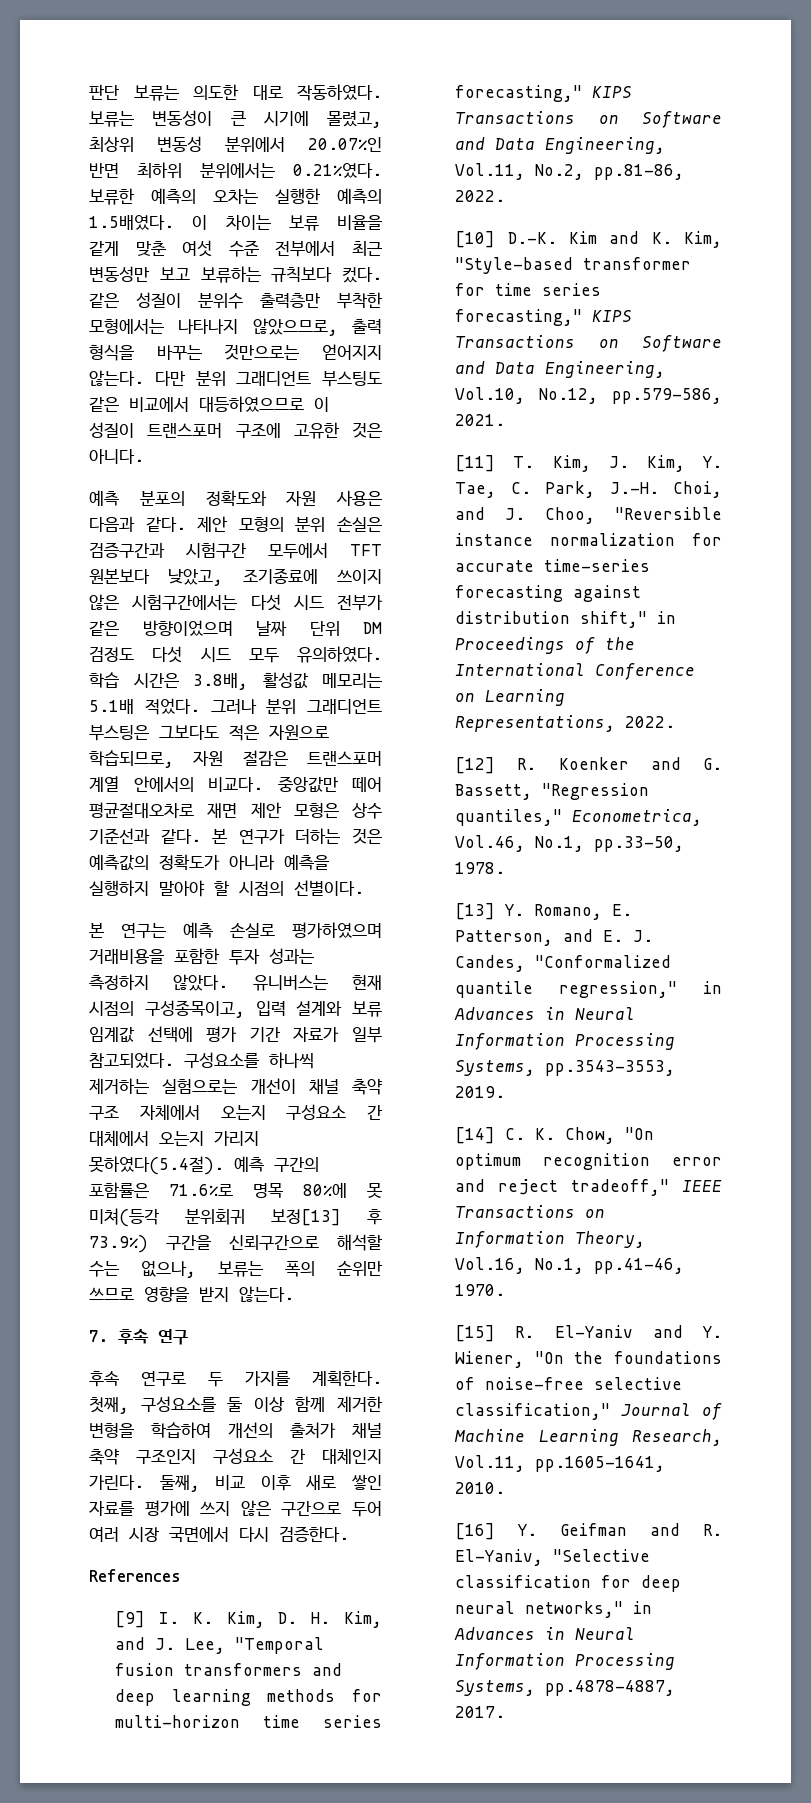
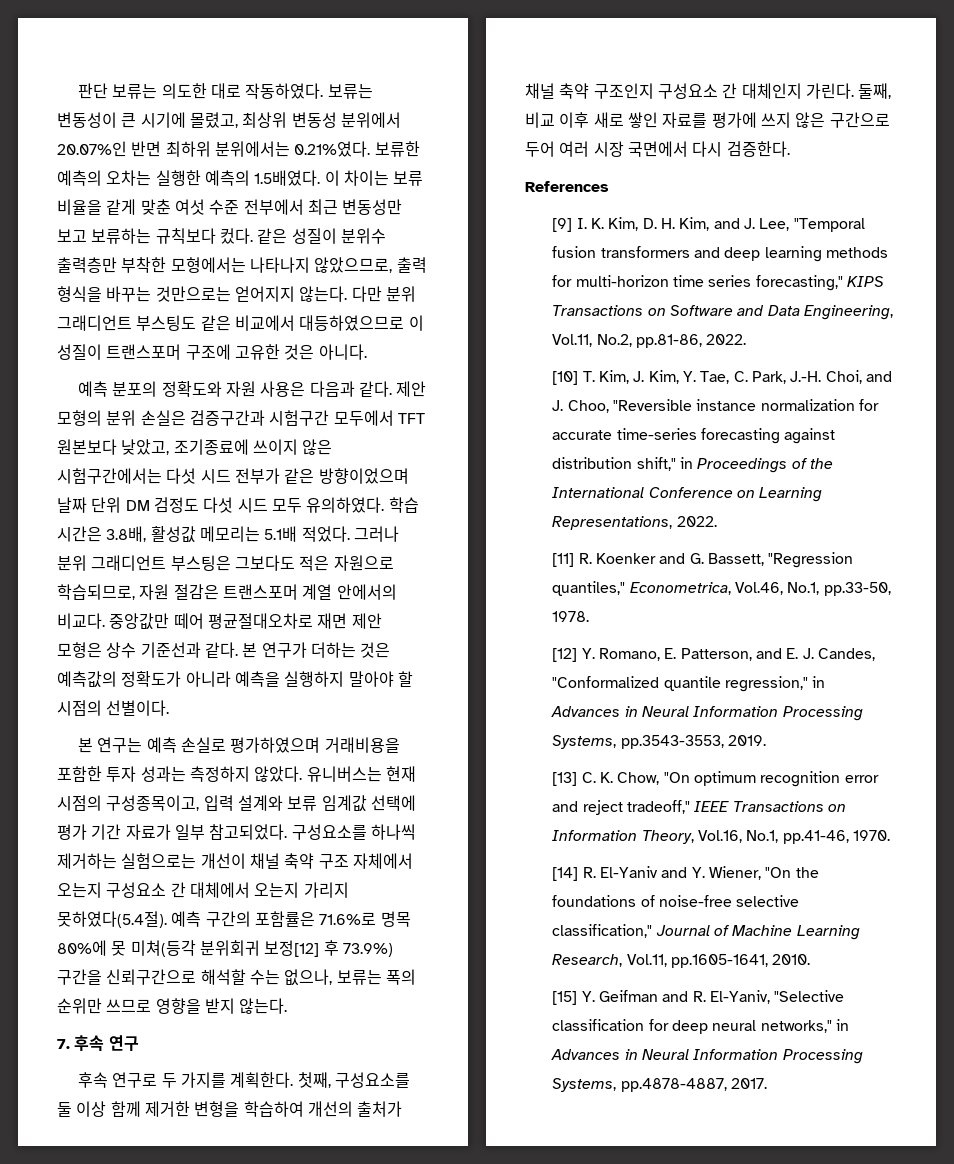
[271,1209,341,1226] 보정[13] -> [264,940,320,957] 보정[12]
[507,231,722,248] [455,257,692,274] [455,283,602,296] [455,309,633,326] [455,335,722,352] [455,361,666,378] [455,387,722,404] [455,414,506,426] [455,455,496,472] D.-K. Kim and K. Kim, "Style-based transformer for time series forecasting," KIPS Transactions on Software and Data Engineering, Vol.10, No.12, pp.579-586, 2021. // [11] -> (579, 378) none
[455,757,496,774] [12] -> [552,553,575,567] [11]
[455,903,496,920] [13] -> [552,648,578,662] [12]
[455,1127,496,1144] [14] -> [552,772,578,786] [13]
[455,1325,496,1342] [15] -> [552,867,579,881] [14]
[455,1523,496,1540] [16] -> [552,991,578,1005] [15]

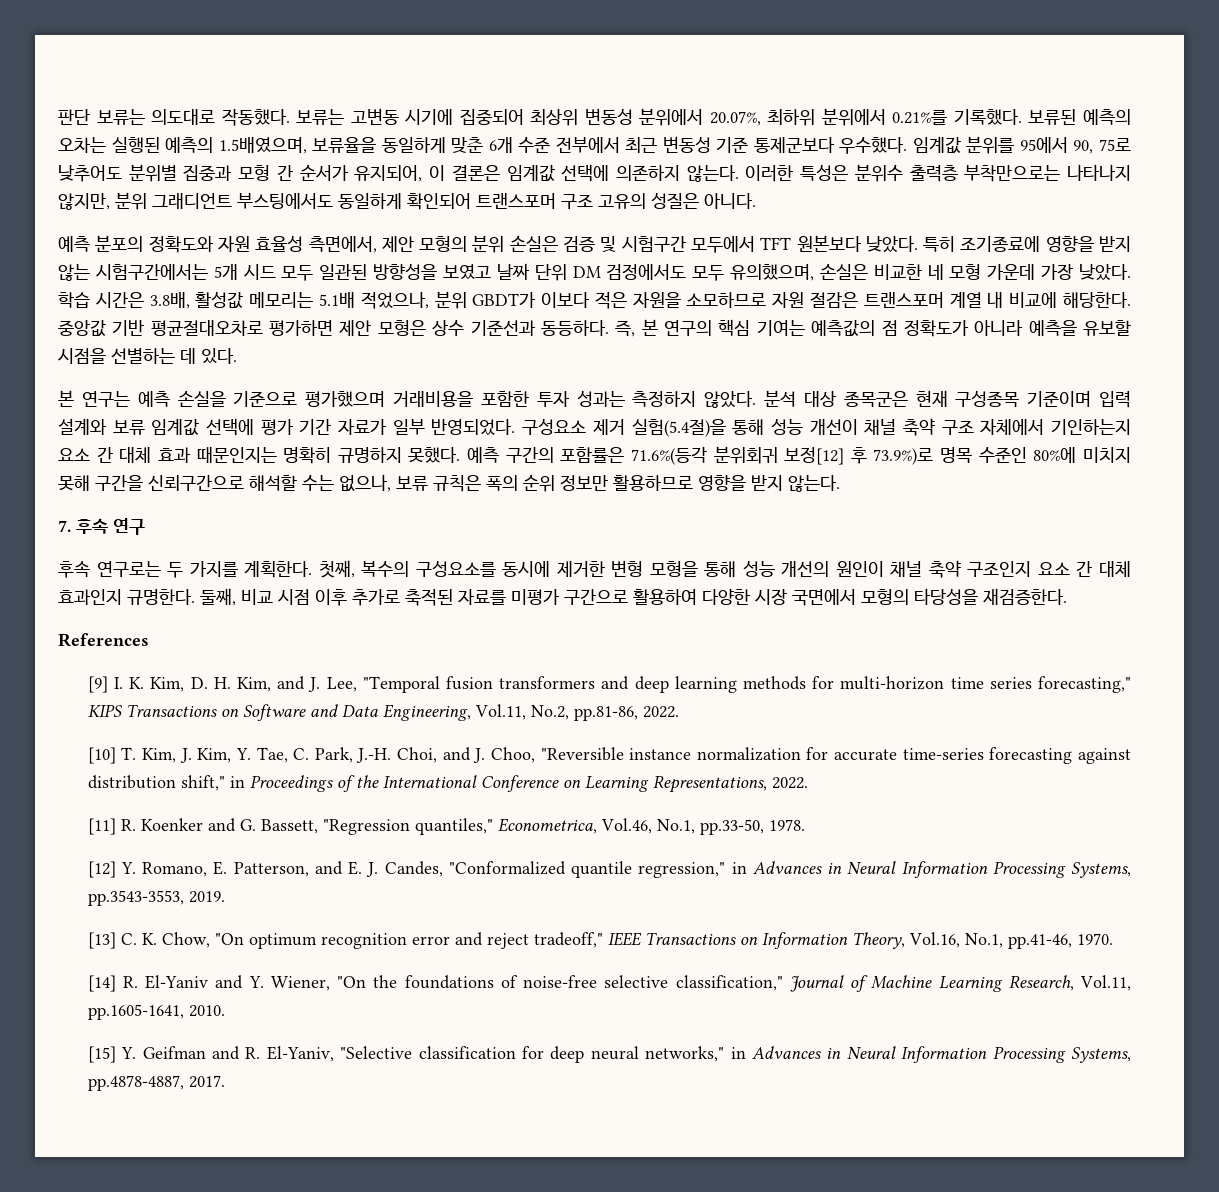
[161,83,373,99] [57,112,401,128] [57,141,420,157] [57,170,424,186] [57,199,403,215] [57,228,386,244] [57,257,427,273] [57,286,416,302] [57,315,424,331] [57,344,315,360] 의도한 대로 작동하였다. 보류는 변동성이 큰 시기에 몰렸고, 최상위 변동성 분위에서 20.07%인 반면 최하위 분위에서는 0.21%였다. 보류한 예측의 오차는 실행한 예측의 1.5배였다. 이 차이는 보류 비율을 같게 맞춘 여섯 수준 전부에서 최근 변동성만 보고 보류하는 규칙보다 컸다. 같은 성질이 분위수 출력층만 부착한 모형에서는 나타나지 않았으므로, 출력 형식을 바꾸는 것만으로는 얻어지지 않는다. 다만 분위 그래디언트 부스팅도 같은 비교에서 대등하였으므로 이 성질이 트랜스포머 구조에 고유한 것은 -> [151,108,1131,126] [58,136,1131,154] [58,164,1131,182] [58,192,699,210] 의도대로 작동했다. 보류는 고변동 시기에 집중되어 최상위 변동성 분위에서 20.07%, 최하위 분위에서 0.21%를 기록했다. 보류된 예측의 오차는 실행된 예측의 1.5배였으며, 보류율을 동일하게 맞춘 6개 수준 전부에서 최근 변동성 기준 통제군보다 우수했다. 임계값 분위를 95에서 90, 75로 낮추어도 분위별 집중과 모형 간 순서가 유지되어, 이 결론은 임계값 선택에 의존하지 않는다. 이러한 특성은 분위수 출력층 부착만으로는 나타나지 않지만, 분위 그래디언트 부스팅에서도 동일하게 확인되어 트랜스포머 구조 고유의 성질은
[260,381,392,397] 사용은 다음과 같다. -> [255,236,377,253] 효율성 측면에서,
[189,410,265,426] 검증구간과 -> [563,236,617,252] 검증 및
[121,439,333,455] [57,468,409,484] [57,497,385,513] 낮았고, 조기종료에 쓰이지 않은 시험구간에서는 다섯 시드 전부가 같은 방향이었으며 날짜 단위 DM 검정도 다섯 시드 모두 유의하였다. -> [865,236,1131,253] [58,263,1132,281] 낮았다. 특히 조기종료에 영향을 받지 않는 시험구간에서는 5개 시드 모두 일관된 방향성을 보였고 날짜 단위 DM 검정에서도 모두 유의했으며, 손실은 비교한 네 모형 가운데 가장 낮았다.
[301,526,399,542] [57,555,394,571] [57,584,397,600] [57,613,382,630] [57,642,391,658] [57,671,413,688] [57,700,170,716] 적었다. 그러나 분위 그래디언트 부스팅은 그보다도 적은 자원으로 학습되므로, 자원 절감은 트랜스포머 계열 안에서의 비교다. 중앙값만 떼어 평균절대오차로 재면 제안 모형은 상수 기준선과 같다. 본 연구가 더하는 것은 예측값의 정확도가 아니라 예측을 실행하지 말아야 할 시점의 선별이다. -> [360,291,1131,309] [58,319,1131,337] [58,348,237,364] 적었으나, 분위 GBDT가 이보다 적은 자원을 소모하므로 자원 절감은 트랜스포머 계열 내 비교에 해당한다. 중앙값 기반 평균절대오차로 평가하면 제안 모형은 상수 기준선과 동등하다. 즉, 본 연구의 핵심 기여는 예측값의 점 정확도가 아니라 예측을 유보할 시점을 선별하는 데 있다.
[180,737,321,753] 손실로 평가하였으며 -> [177,390,386,407] 손실을 기준으로 평가했으며
[306,766,416,782] [57,795,200,811] 유니버스는 현재 시점의 구성종목이고, -> [764,390,1092,408] 분석 대상 종목군은 현재 구성종목 기준이며
[209,824,416,840] [57,853,197,869] 참고되었다. 구성요소를 하나씩 제거하는 실험으로는 -> [431,419,803,437] 반영되었다. 구성요소 제거 실험(5.4절)을 통해 성능
[57,882,349,898] [57,911,411,928] [57,940,393,957] 오는지 구성요소 간 대체에서 오는지 가리지 못하였다(5.4절). 예측 구간의 포함률은 71.6%로 명목 80%에 못 미쳐(등각 분위회귀 보정[12] 후 73.9%) -> [1051,419,1132,435] [58,446,1132,465] [58,475,90,491] 기인하는지 요소 간 대체 효과 때문인지는 명확히 규명하지 못했다. 예측 구간의 포함률은 71.6%(등각 분위회귀 보정[12] 후 73.9%)로 명목 수준인 80%에 미치지 못해
[336,969,416,985] [57,998,152,1014] 보류는 폭의 순위만 쓰므로 -> [396,474,693,492] 보류 규칙은 폭의 순위 정보만 활용하므로
[112,1072,158,1088] 연구로 -> [96,561,161,577] 연구로는
[334,1072,410,1088] [57,1101,403,1117] [525,83,892,99] [525,112,890,128] [525,141,790,157] 구성요소를 둘 이상 함께 제거한 변형을 학습하여 개선의 출처가 채널 축약 구조인지 구성요소 간 대체인지 가린다. 둘째, 비교 이후 새로 쌓인 자료를 평가에 쓰지 않은 구간으로 두어 여러 시장 국면에서 다시 검증한다. -> [361,560,1131,578] [58,588,1067,606] 복수의 구성요소를 동시에 제거한 변형 모형을 통해 성능 개선의 원인이 채널 축약 구조인지 요소 간 대체 효과인지 규명한다. 둘째, 비교 시점 이후 추가로 축적된 자료를 미평가 구간으로 활용하여 다양한 시장 국면에서 모형의 타당성을 재검증한다.

